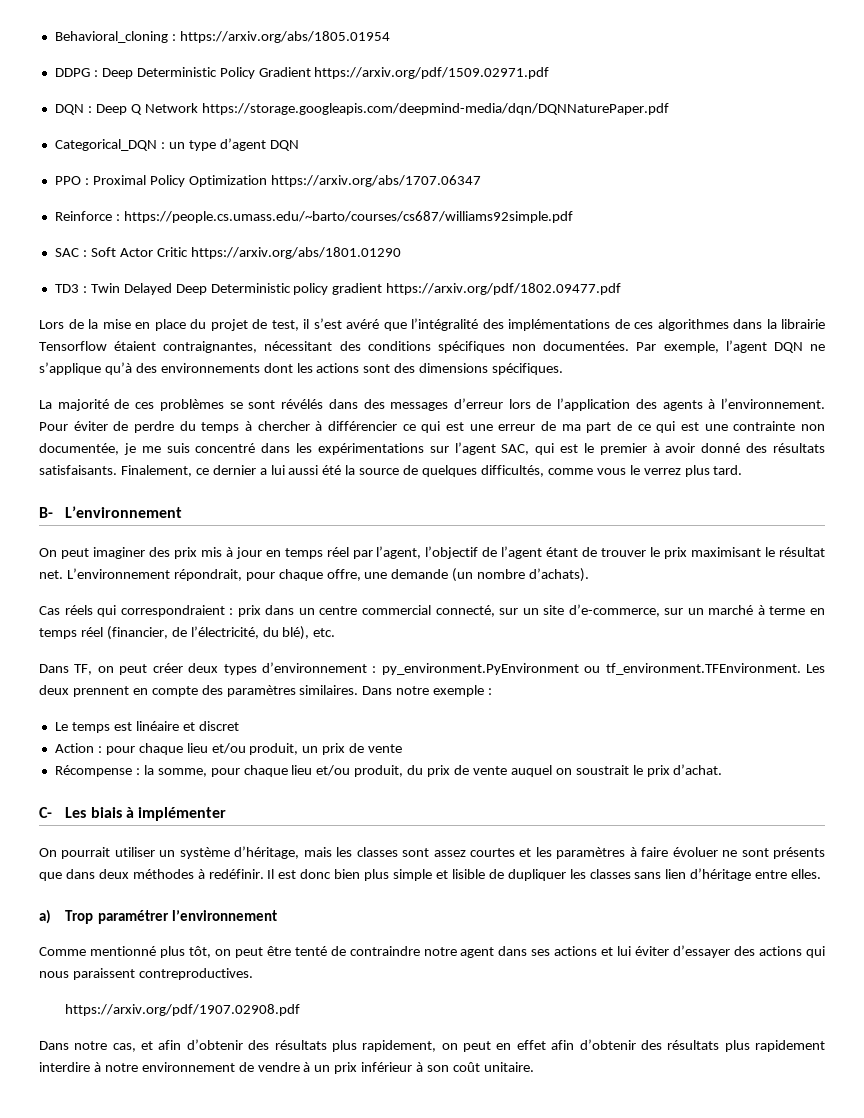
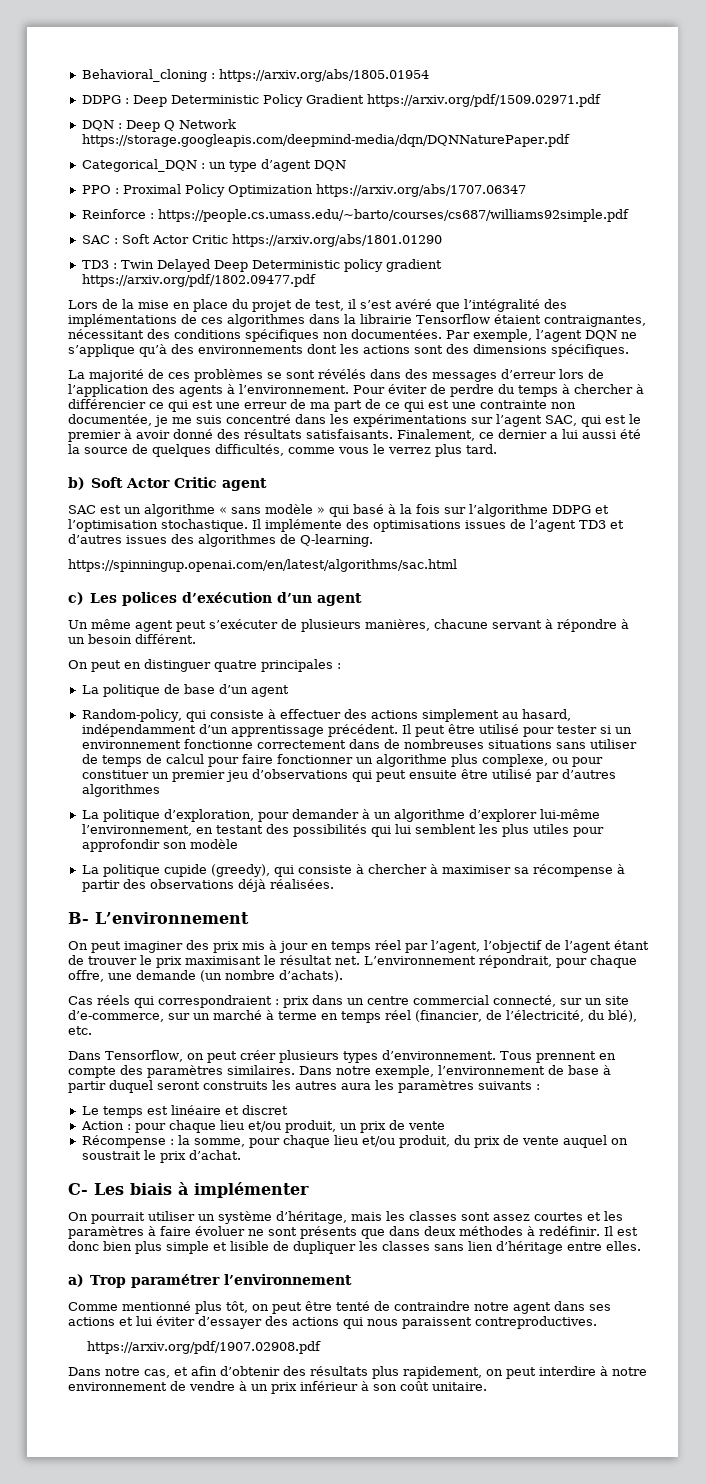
(743, 470) none -> [68,477,268,491] [68,504,609,517] [68,519,624,532] [68,534,373,547] [68,559,457,572] [68,592,363,606] [68,619,629,632] [68,634,196,644] [68,659,341,672] [81,684,289,697] [81,709,571,722] [81,724,632,737] [81,739,637,749] [81,754,603,767] [81,769,616,782] [81,784,160,797] [81,809,600,822] [81,824,604,837] [81,839,238,852] [81,864,625,877] [81,879,334,892] // b) Soft Actor Critic agent // SAC est un algorithme « sans modèle » qui basé à la fois sur l’algorithme DDPG et l’optimisation stochastique. Il implémente des optimisations issues de l’agent TD3 et d’autres issues des algorithmes de Q-learning. // https://spinningup.openai.com/en/latest/algorithms/sac.html // c) Les polices d’exécution d’un agent // Un même agent peut s’exécuter de plusieurs manières, chacune servant à répondre à un besoin différent. // On peut en distinguer quatre principales : // La politique de base d’un agent // Random-policy, qui consiste à effectuer des actions simplement au hasard, indépendamment d’un apprentissage précédent. Il peut être utilisé pour tester si un environnement fonctionne correctement dans de nombreuses situations sans utiliser de temps de calcul pour faire fonctionner un algorithme plus complexe, ou pour constituer un premier jeu d’observations qui peut ensuite être utilisé par d’autres algorithmes // La politique d’exploration, pour demander à un algorithme d’explorer lui-même l’environnement, en testant des possibilités qui lui semblent les plus utiles pour approfondir son modèle // La politique cupide (greedy), qui consiste à chercher à maximiser sa récompense à partir des observations déjà réalisées.
[74,664,93,675] TF, -> [105,1050,183,1062] Tensorflow,
[188,662,825,675] [39,685,69,695] deux types d’environnement : py_environment.PyEnvironment ou tf_environment.TFEnvironment. Les deux -> [278,1050,532,1063] plusieurs types d’environnement. Tous
[433,685,485,697] exemple -> [375,1065,611,1078] [68,1080,532,1093] exemple, l’environnement de base à partir duquel seront construits les autres aura les paramètres suivants
[496,1039,825,1052] en effet afin d’obtenir des résultats plus rapidement -> (536, 1373) none

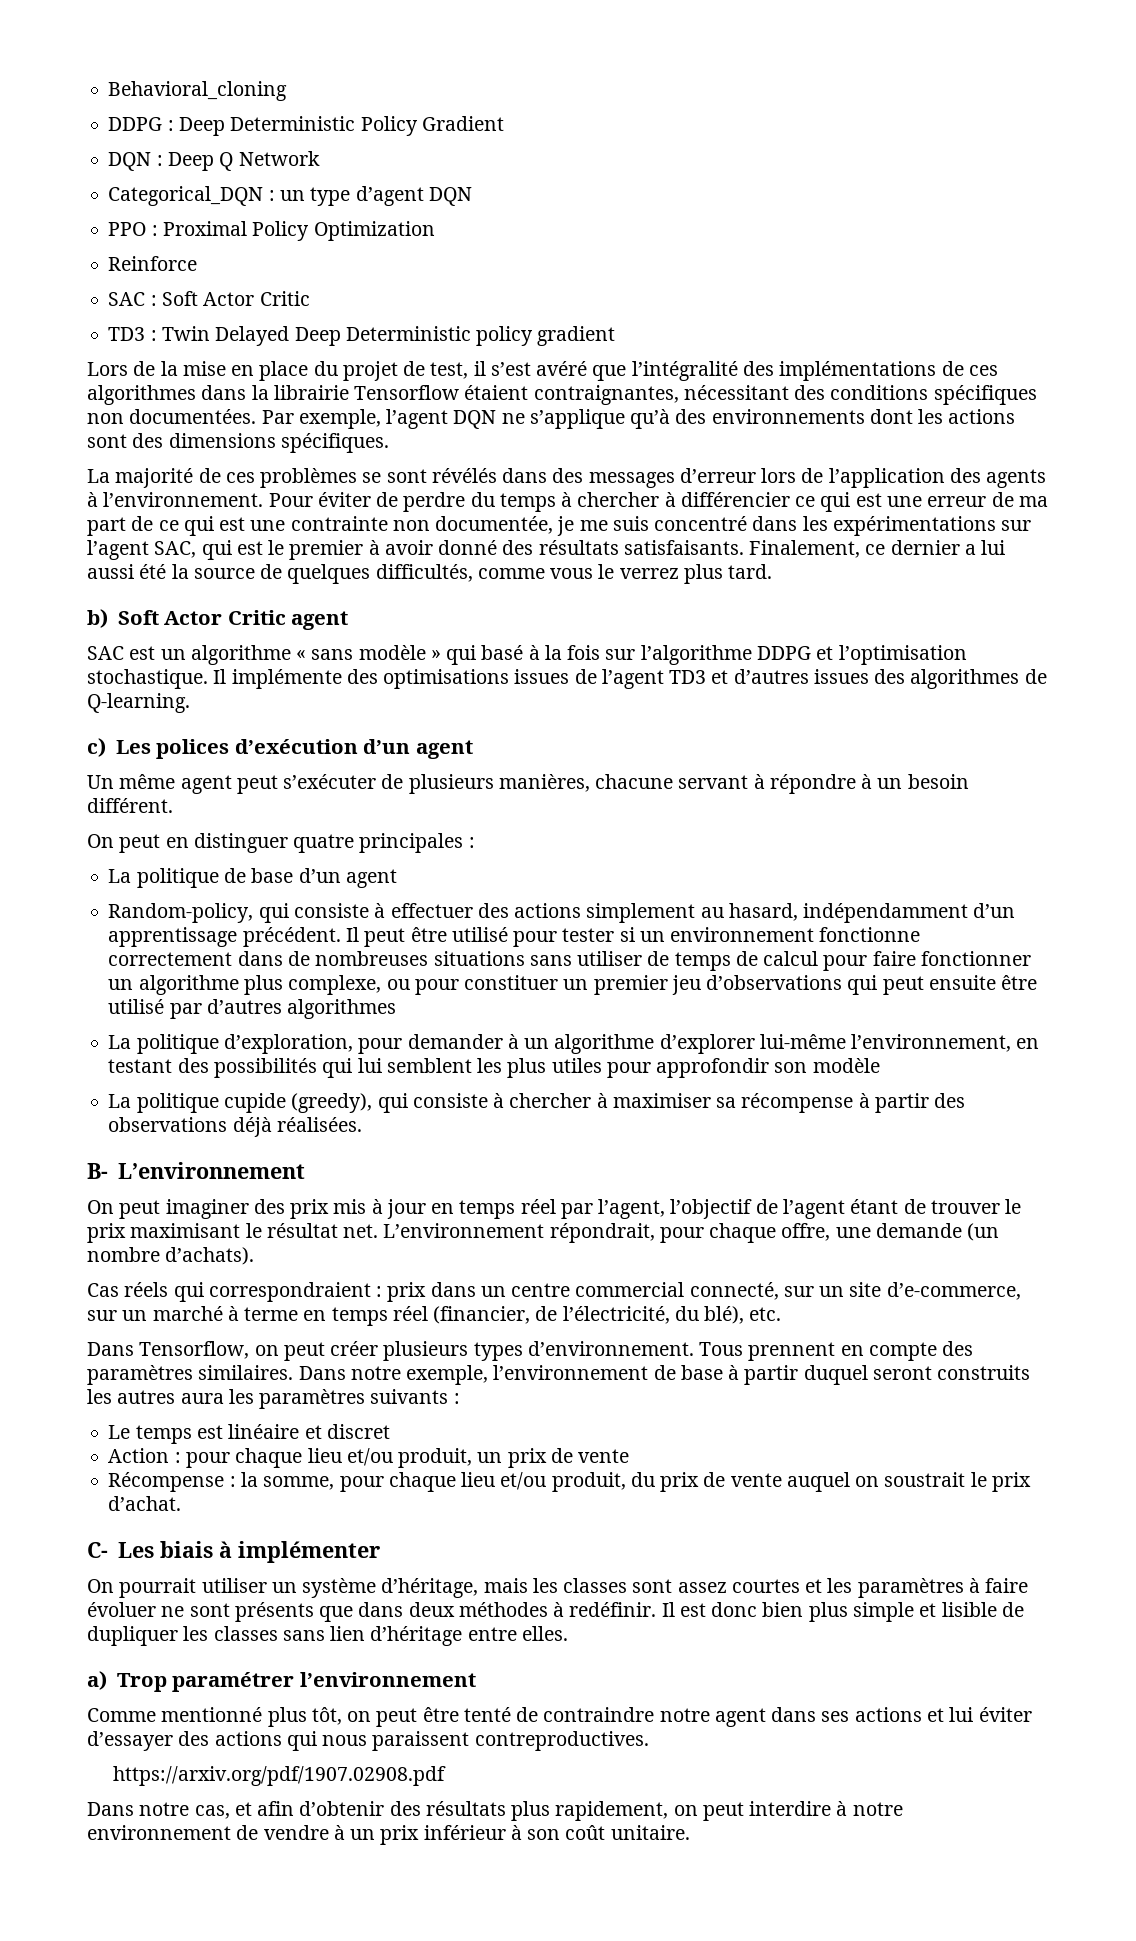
[210,69,429,82] : https://arxiv.org/abs/1805.01954 -> (288, 91) none
[366,94,601,107] https://arxiv.org/pdf/1509.02971.pdf -> (504, 123) none
[81,134,570,147] https://storage.googleapis.com/deepmind-media/dqn/DQNNaturePaper.pdf -> (320, 158) none
[315,184,526,197] https://arxiv.org/abs/1707.06347 -> (435, 231) none
[149,209,629,222] : https://people.cs.umass.edu/~barto/courses/cs687/williams92simple.pdf -> (198, 263) none
[231,234,442,247] https://arxiv.org/abs/1801.01290 -> (310, 298) none
[81,274,316,287] https://arxiv.org/pdf/1802.09477.pdf -> (616, 336) none
[68,559,457,572] // https://spinningup.openai.com/en/latest/algorithms/sac.html -> (190, 703) none

